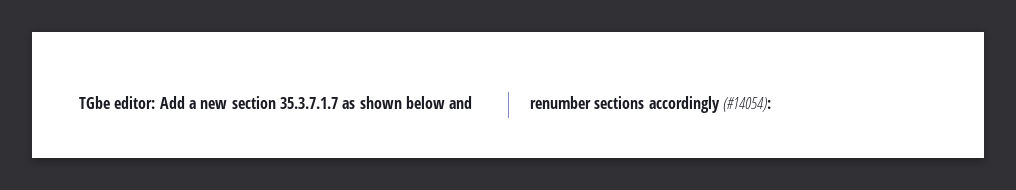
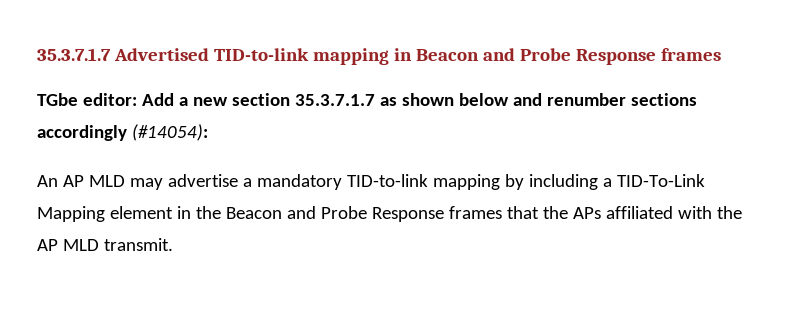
(79, 102) none -> [37,48,721,65] 35.3.7.1.7 Advertised TID-to-link mapping in Beacon and Probe Response frames //
(771, 104) none -> [37,174,705,190] [37,206,742,222] [37,238,173,251] // An AP MLD may advertise a mandatory TID-to-link mapping by including a TID-To-Link Mapping element in the Beacon and Probe Response frames that the APs affiliated with the AP MLD transmit.

